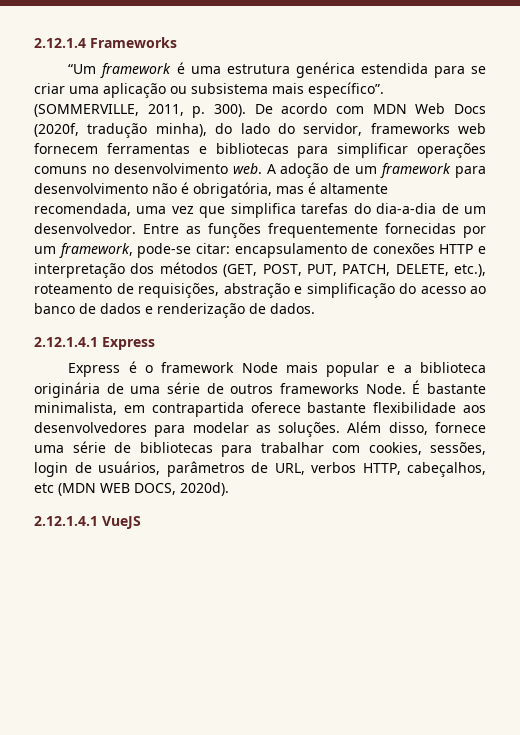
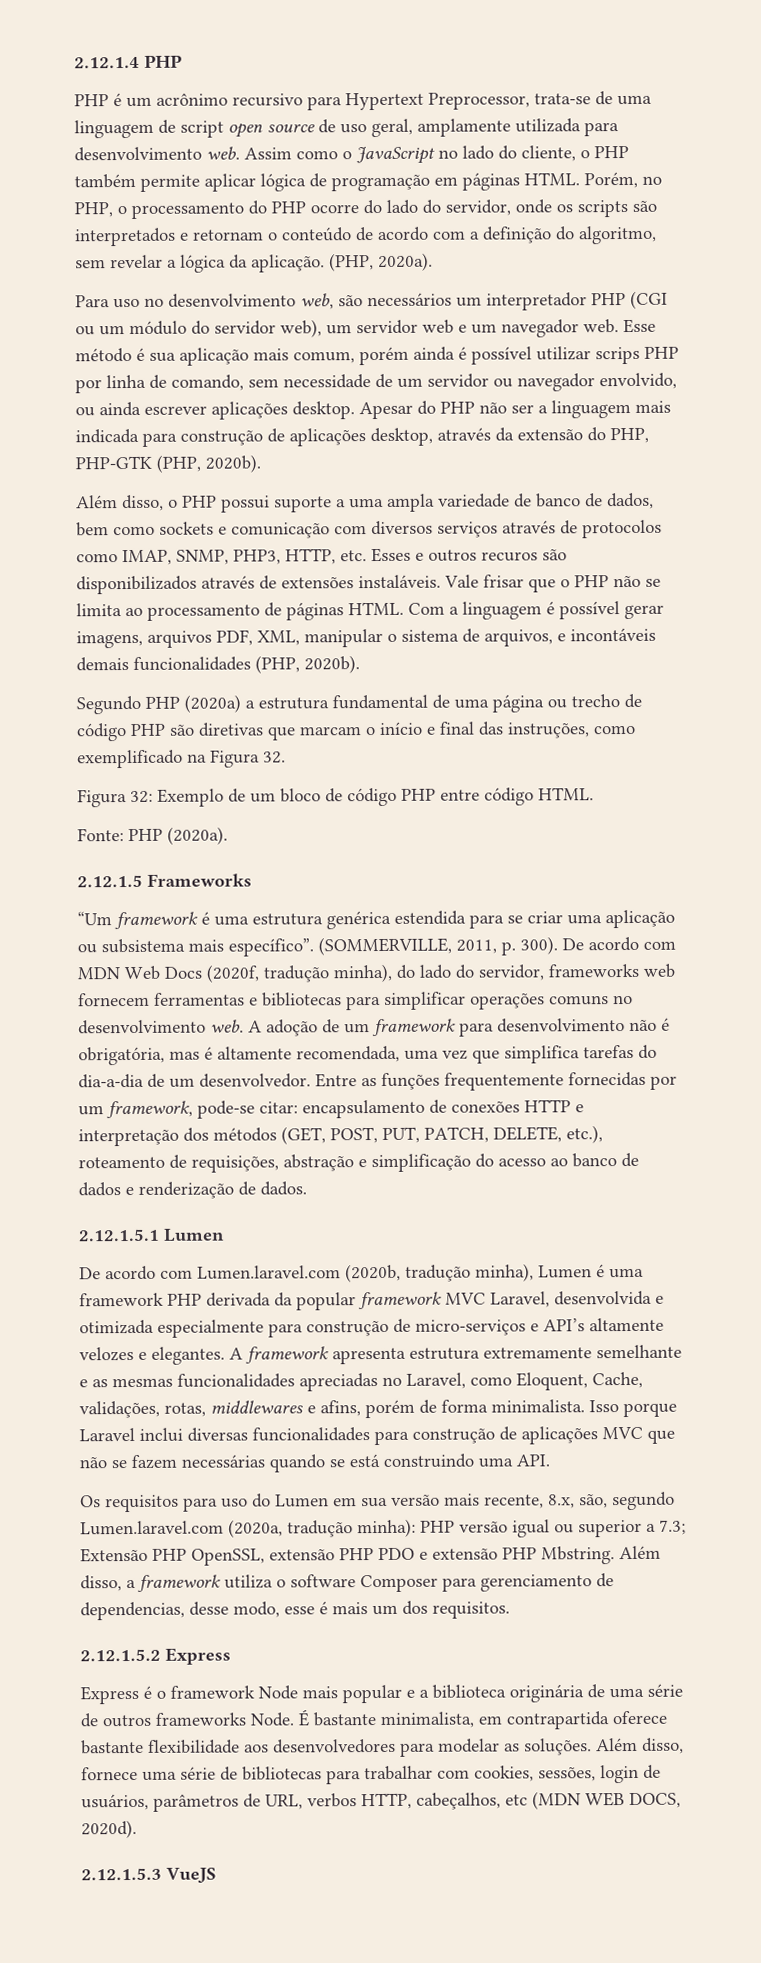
(86, 43) none -> [144,54,182,68] [74,91,652,111] [74,118,619,139] [74,145,629,165] [74,171,662,192] [74,199,657,219] [74,225,657,247] [75,252,433,273] [75,290,668,311] [75,318,656,338] [75,346,679,366] [75,372,677,394] [75,399,671,420] [75,427,649,447] [75,454,261,473] [76,492,654,513] [76,519,662,539] [76,547,567,566] [76,574,661,595] [76,601,664,621] [76,627,656,649] [76,655,360,674] [76,693,642,715] [76,721,636,742] [77,749,286,769] [77,787,594,808] [77,826,228,845] [77,874,143,888] PHP // PHP é um acrônimo recursivo para Hypertext Preprocessor, trata-se de uma linguagem de script open source de uso geral, amplamente utilizada para desenvolvimento web. Assim como o JavaScript no lado do cliente, o PHP também permite aplicar lógica de programação em páginas HTML. Porém, no PHP, o processamento do PHP ocorre do lado do servidor, onde os scripts são interpretados e retornam o conteúdo de acordo com a definição do algoritmo, sem revelar a lógica da aplicação. (PHP, 2020a). // Para uso no desenvolvimento web, são necessários um interpretador PHP (CGI ou um módulo do servidor web), um servidor web e um navegador web. Esse método é sua aplicação mais comum, porém ainda é possível utilizar scrips PHP por linha de comando, sem necessidade de um servidor ou navegador envolvido, ou ainda escrever aplicações desktop. Apesar do PHP não ser a linguagem mais indicada para construção de aplicações desktop, através da extensão do PHP, PHP-GTK (PHP, 2020b). // Além disso, o PHP possui suporte a uma ampla variedade de banco de dados, bem como sockets e comunicação com diversos serviços através de protocolos como IMAP, SNMP, PHP3, HTTP, etc. Esses e outros recuros são disponibilizados através de extensões instaláveis. Vale frisar que o PHP não se limita ao processamento de páginas HTML. Com a linguagem é possível gerar imagens, arquivos PDF, XML, manipular o sistema de arquivos, e incontáveis demais funcionalidades (PHP, 2020b). // Segundo PHP (2020a) a estrutura fundamental de uma página ou trecho de código PHP são diretivas que marcam o início e final das instruções, como exemplificado na Figura 32. // Figura 32: Exemplo de um bloco de código PHP entre código HTML. // Fonte: PHP (2020a). // 2.12.1.5
[34,337,98,347] 2.12.1.4.1 -> [78,1228,225,1242] [79,1263,644,1283] [79,1290,664,1311] [79,1317,664,1338] [79,1344,682,1365] [79,1371,643,1392] [79,1399,677,1419] [79,1426,675,1446] [79,1453,550,1473] [80,1491,675,1513] [80,1518,686,1538] [80,1545,661,1566] [80,1573,614,1593] [80,1600,510,1621] [80,1648,161,1662] 2.12.1.5.1 Lumen // De acordo com Lumen.laravel.com (2020b, tradução minha), Lumen é uma framework PHP derivada da popular framework MVC Laravel, desenvolvida e otimizada especialmente para construção de micro-serviços e API’s altamente velozes e elegantes. A framework apresenta estrutura extremamente semelhante e as mesmas funcionalidades apreciadas no Laravel, como Eloquent, Cache, validações, rotas, middlewares e afins, porém de forma minimalista. Isso porque Laravel inclui diversas funcionalidades para construção de aplicações MVC que não se fazem necessárias quando se está construindo uma API. // Os requisitos para uso do Lumen em sua versão mais recente, 8.x, são, segundo Lumen.laravel.com (2020a, tradução minha): PHP versão igual ou superior a 7.3; Extensão PHP OpenSSL, extensão PHP PDO e extensão PHP Mbstring. Além disso, a framework utiliza o software Composer para gerenciamento de dependencias, desse modo, esse é mais um dos requisitos. // 2.12.1.5.2
[34,516,98,526] 2.12.1.4.1 -> [81,1867,162,1881] 2.12.1.5.3

